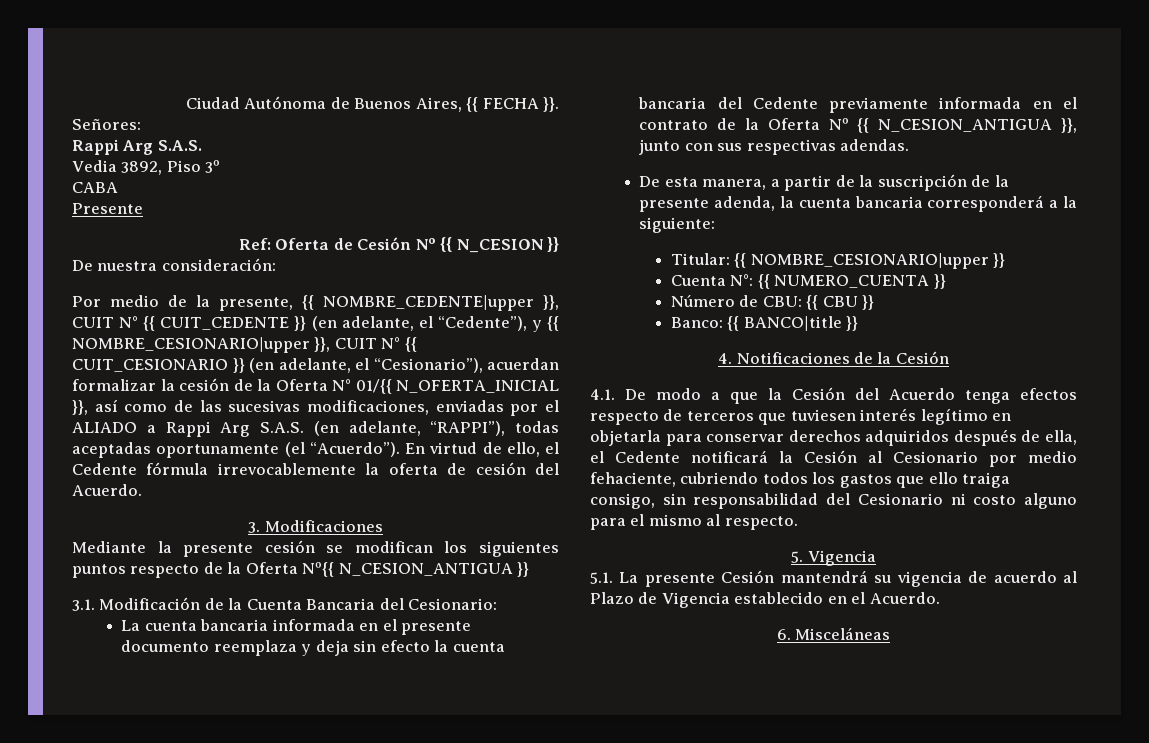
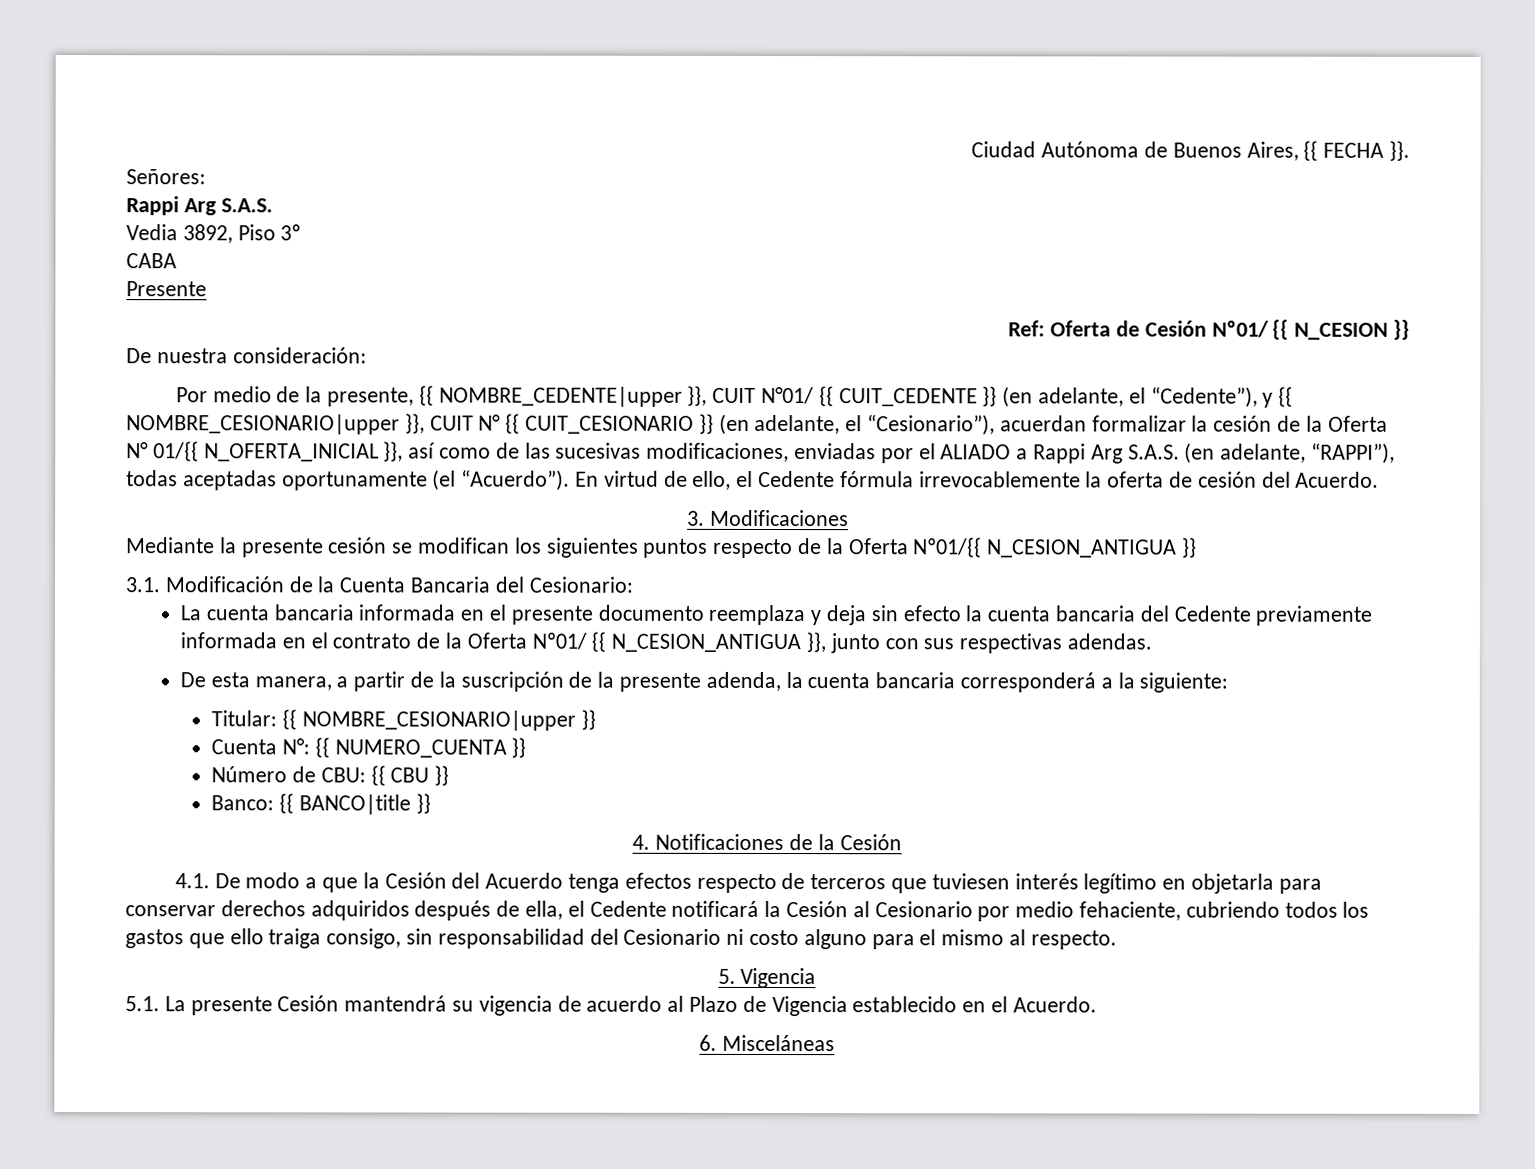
[415,238,436,250] Nº -> [1211,320,1269,338] Nº01/
[119,316,139,328] N° -> [760,386,814,405] N°01/
[302,562,335,577] Nº{{ -> [913,537,983,558] Nº01/{{
[828,118,849,130] Nº -> [531,632,587,650] Nº01/

